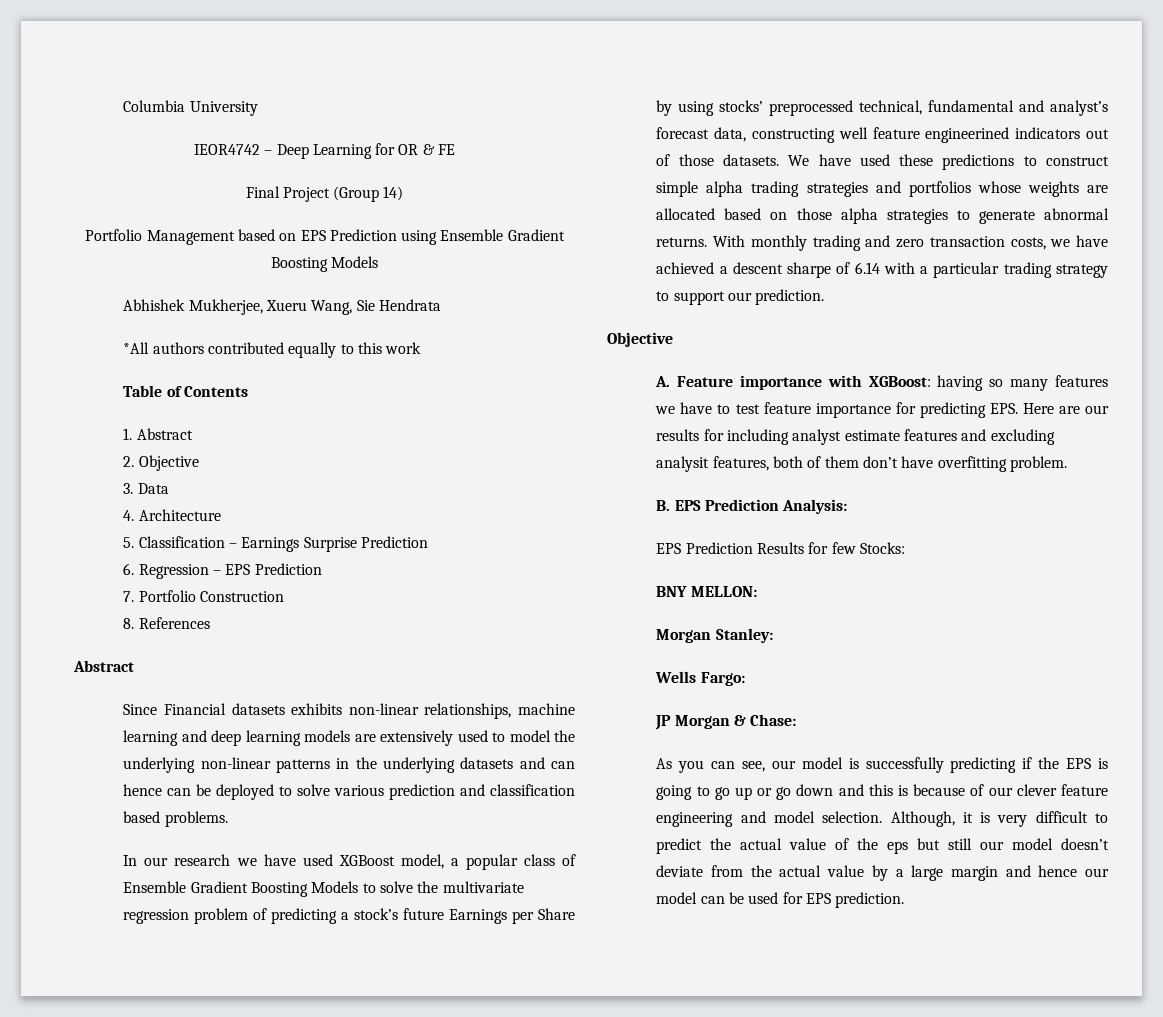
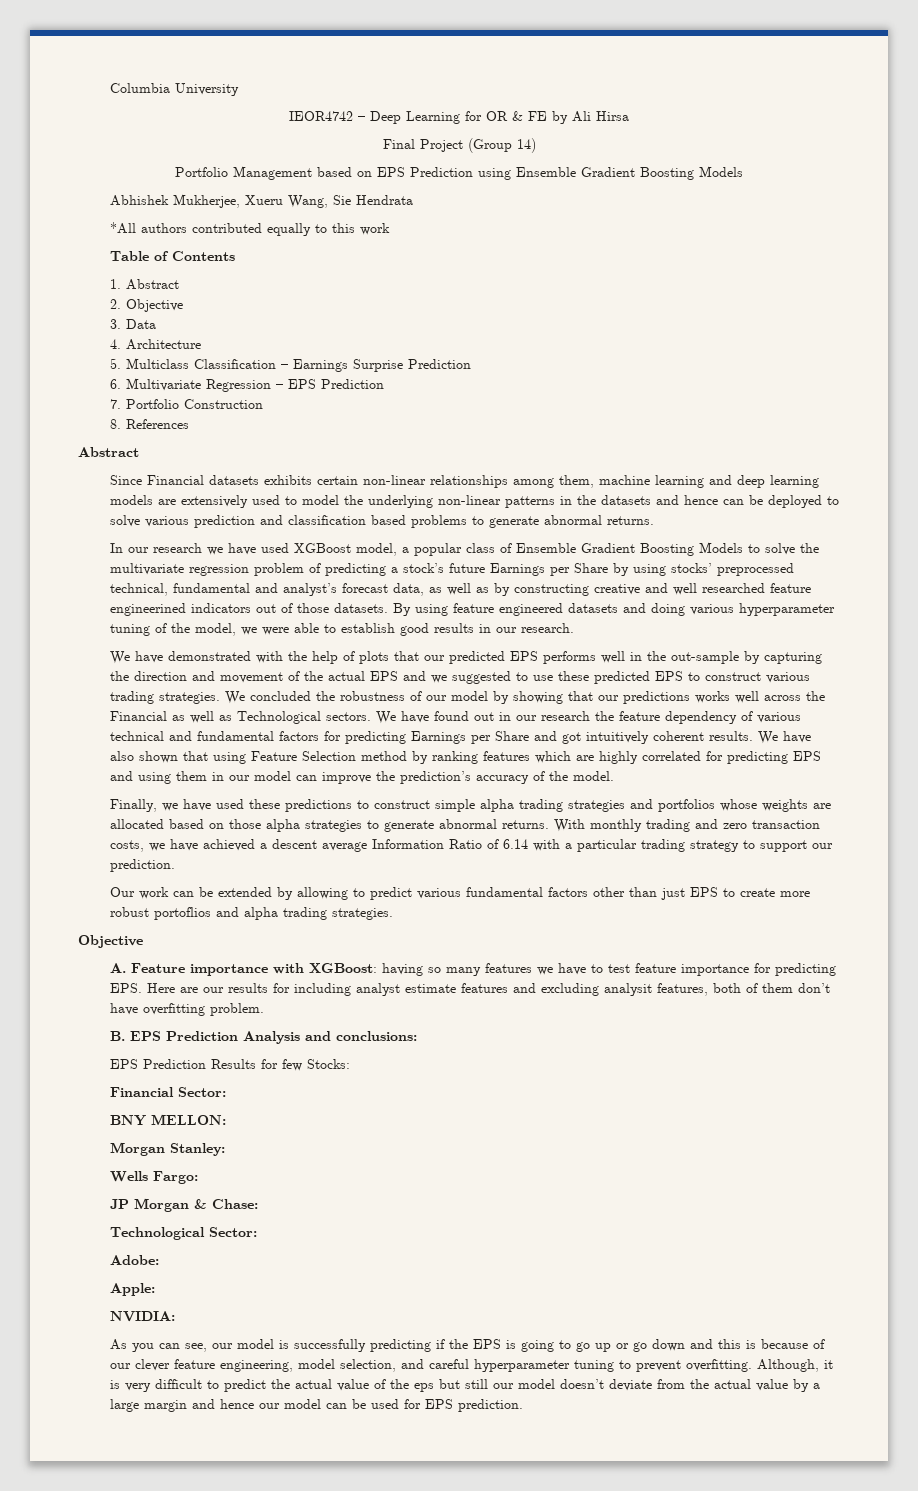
(456, 149) none -> [552,111,629,124] by Ali Hirsa
(135, 542) none -> [126,358,190,369] Multiclass
(135, 569) none -> [126,378,202,391] Multivariate
[348,703,512,719] non-linear relationships, -> [317,475,595,488] certain non-linear relationships among them,
[382,757,575,773] underlying datasets and can -> [601,495,680,505] datasets and
[164,811,228,827] problems. -> [411,515,655,528] problems to generate abnormal returns.
[751,127,868,143] constructing well -> [429,583,766,596] as well as by constructing creative and well researched
[788,155,810,166] We -> [393,603,836,616] [110,623,575,636] [110,651,823,664] [110,671,811,684] [110,691,826,704] [110,711,802,724] [110,731,812,744] [110,751,822,764] [110,771,615,784] [110,799,179,812] By using feature engineered datasets and doing various hyperparameter tuning of the model, we were able to establish good results in our research. // We have demonstrated with the help of plots that our predicted EPS performs well in the out-sample by capturing the direction and movement of the actual EPS and we suggested to use these predicted EPS to construct various trading strategies. We concluded the robustness of our model by showing that our predictions works well across the Financial as well as Technological sectors. We have found out in our research the feature dependency of various technical and fundamental factors for predicting Earnings per Share and got intuitively coherent results. We have also shown that using Feature Selection method by ranking features which are highly correlated for predicting EPS and using them in our model can improve the prediction’s accuracy of the model. // Finally, we
[787,262,832,278] sharpe -> [322,839,483,852] average Information Ratio
(825, 297) none -> [110,887,811,900] [110,907,394,920] // Our work can be extended by allowing to predict various fundamental factors other than just EPS to create more robust portoflios and alpha trading strategies.
[782,499,848,514] Analysis: -> [243,1031,418,1044] Analysis and conclusions:
(905, 548) none -> [110,1087,227,1097] // Financial Sector:
(797, 720) none -> [110,1227,258,1240] [110,1255,160,1265] [110,1283,156,1296] [110,1311,176,1322] // Technological Sector: // Adobe: // Apple: // NVIDIA:
[656,811,883,827] engineering and model selection. -> [220,1359,753,1372] engineering, model selection, and careful hyperparameter tuning to prevent overfitting.

